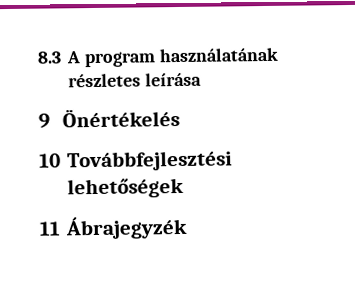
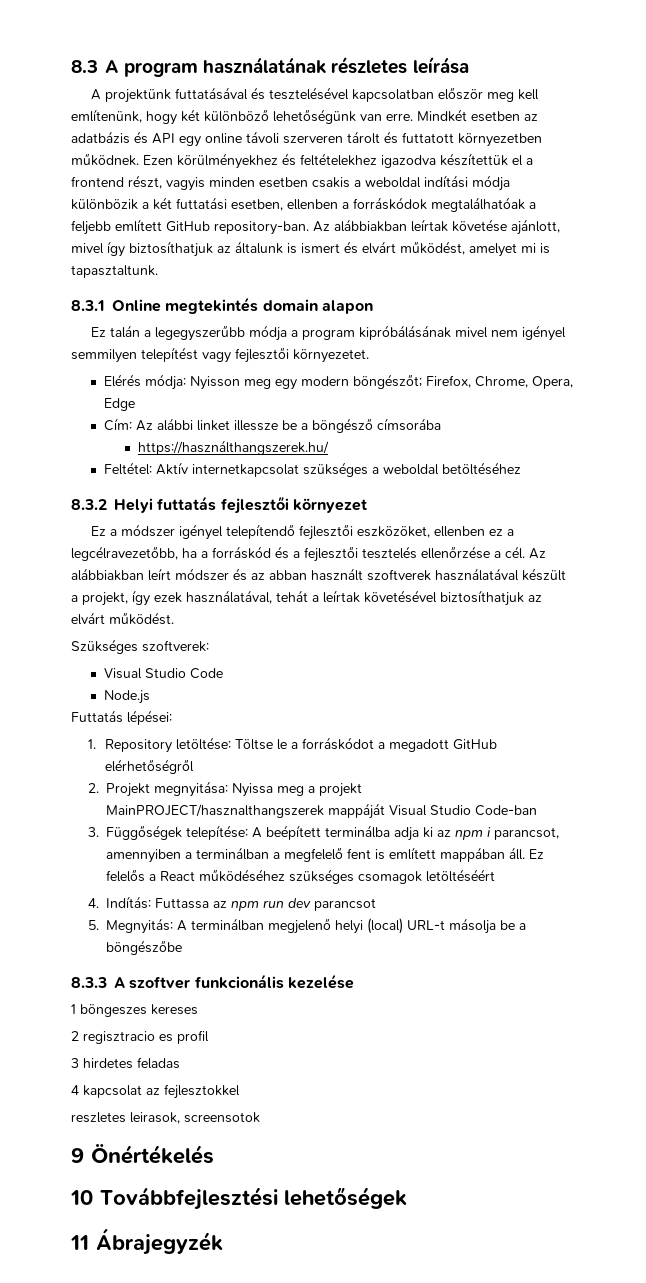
(203, 79) none -> [90,87,539,103] [71,109,538,125] [71,131,542,147] [71,153,533,169] [71,175,510,191] [71,197,536,212] [71,219,560,235] [71,241,550,257] [71,265,158,278] [71,297,373,314] [90,325,566,341] [71,347,369,363] [103,374,573,390] [103,398,135,411] [103,418,441,433] [137,440,329,455] [103,462,521,477] [71,496,367,514] [90,524,514,540] [71,546,546,562] [71,568,566,581] [71,590,542,606] [71,612,174,625] [71,639,209,654] [103,668,223,679] [103,690,150,704] [71,710,172,725] [88,737,498,753] [105,759,195,774] [88,781,363,797] [106,803,538,819] [88,825,560,841] [106,847,545,863] [106,869,496,884] [88,896,377,911] [88,918,527,934] [106,940,183,955] [71,974,354,989] [71,1004,198,1017] [71,1030,209,1044] [71,1057,180,1069] [71,1084,240,1099] [71,1112,260,1124] // A projektünk futtatásával és tesztelésével kapcsolatban először meg kell említenünk, hogy két különböző lehetőségünk van erre. Mindkét esetben az adatbázis és API egy online távoli szerveren tárolt és futtatott környezetben működnek. Ezen körülményekhez és feltételekhez igazodva készítettük el a frontend részt, vagyis minden esetben csakis a weboldal indítási módja különbözik a két futtatási esetben, ellenben a forráskódok megtalálhatóak a feljebb említett GitHub repository-ban. Az alábbiakban leírtak követése ajánlott, mivel így biztosíthatjuk az általunk is ismert és elvárt működést, amelyet mi is tapasztaltunk. // 8.3.1 Online megtekintés domain alapon // Ez talán a legegyszerűbb módja a program kipróbálásának mivel nem igényel semmilyen telepítést vagy fejlesztői környezetet. // Elérés módja: Nyisson meg egy modern böngészőt; Firefox, Chrome, Opera, Edge // Cím: Az alábbi linket illessze be a böngésző címsorába // https://használthangszerek.hu/ // Feltétel: Aktív internetkapcsolat szükséges a weboldal betöltéséhez // 8.3.2 Helyi futtatás fejlesztői környezet // Ez a módszer igényel telepítendő fejlesztői eszközöket, ellenben ez a legcélravezetőbb, ha a forráskód és a fejlesztői tesztelés ellenőrzése a cél. Az alábbiakban leírt módszer és az abban használt szoftverek használatával készült a projekt, így ezek használatával, tehát a leírtak követésével biztosíthatjuk az elvárt működést. // Szükséges szoftverek: // Visual Studio Code // Node.js // Futtatás lépései: // 1. Repository letöltése: Töltse le a forráskódot a megadott GitHub elérhetőségről // 2. Projekt megnyitása: Nyissa meg a projekt MainPROJECT/hasznalthangszerek mappáját Visual Studio Code-ban // 3. Függőségek telepítése: A beépített terminálba adja ki az npm i parancsot, amennyiben a terminálban a megfelelő fent is említett mappában áll. Ez felelős a React működéséhez szükséges csomagok letöltéséért // 4. Indítás: Futtassa az npm run dev parancsot // 5. Megnyitás: A terminálban megjelenő helyi (local) URL-t másolja be a böngészőbe // 8.3.3 A szoftver funkcionális kezelése // 1 böngeszes kereses // 2 regisztracio es profil // 3 hirdetes feladas // 4 kapcsolat az fejlesztokkel // reszletes leirasok, screensotok

